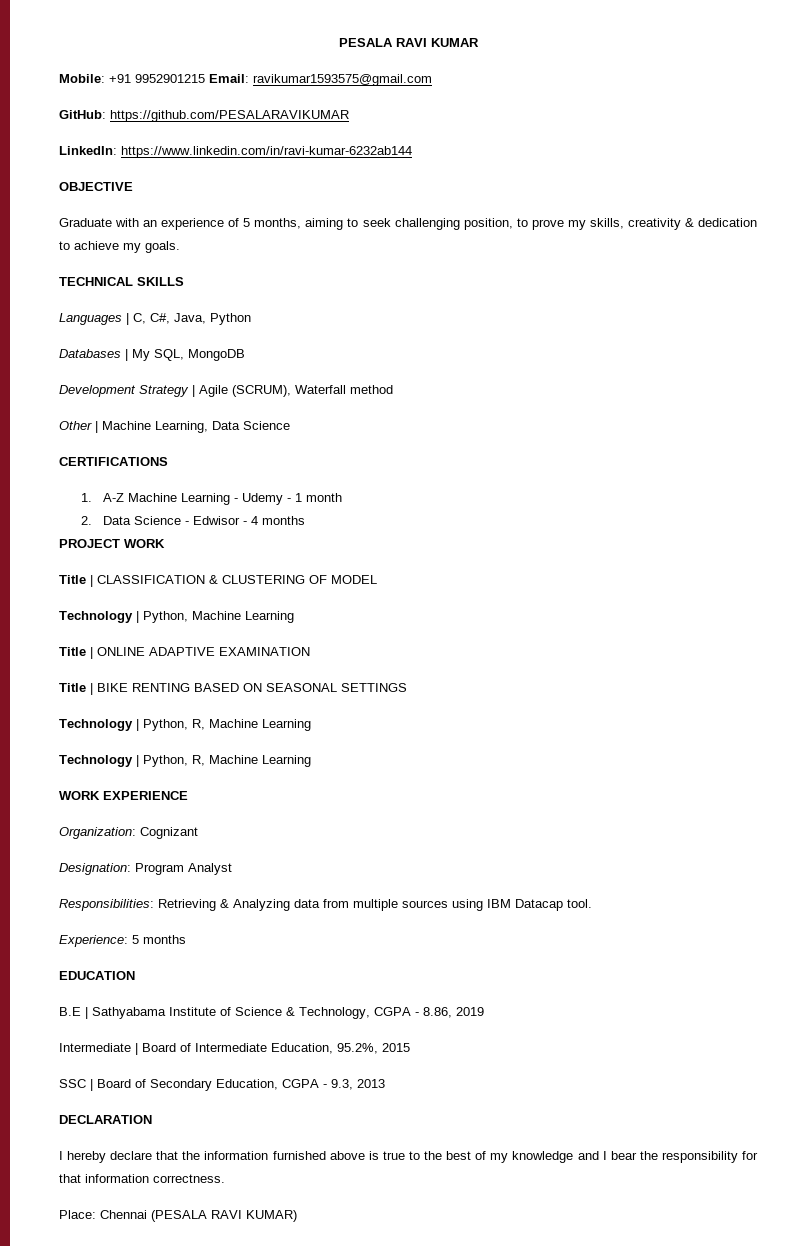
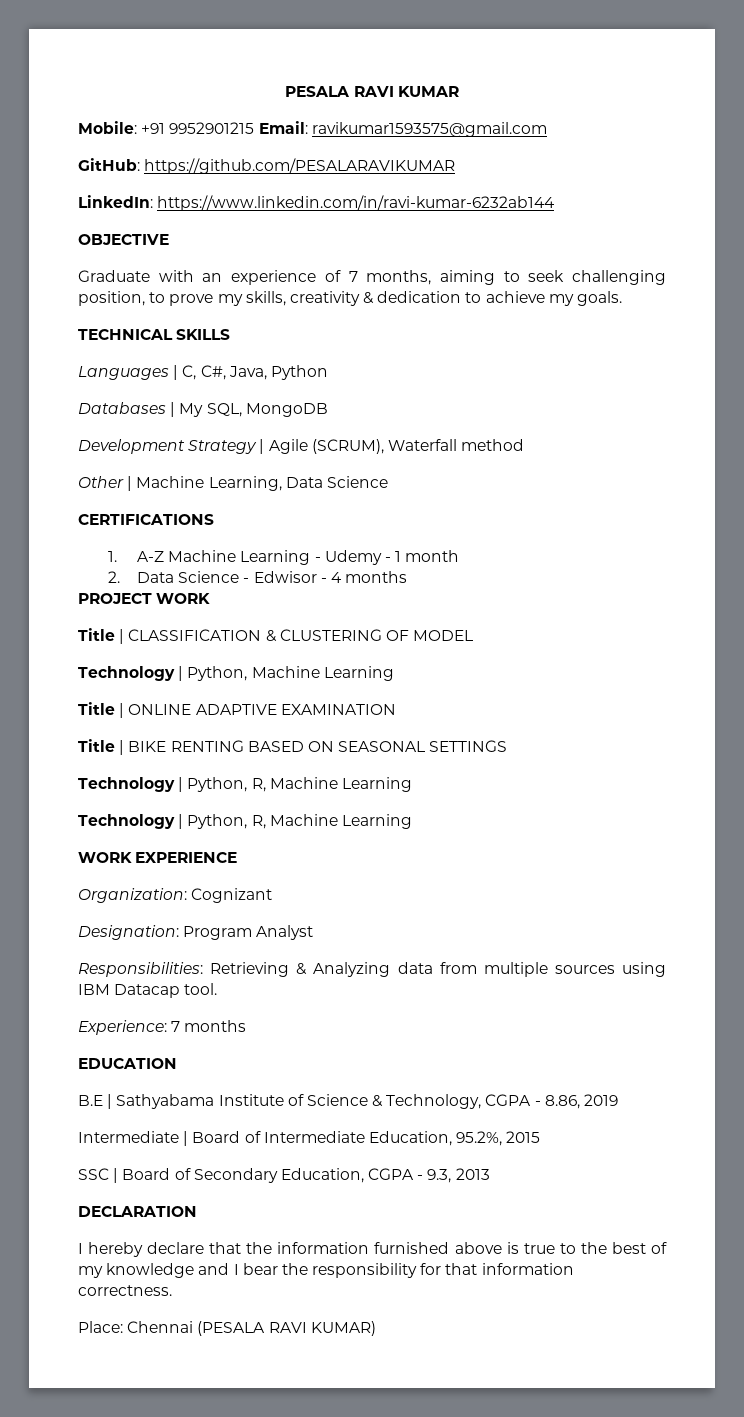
[243,218,251,227] 5 -> [348,271,358,282] 7
[132,935,139,944] 5 -> [171,1021,181,1032] 7

